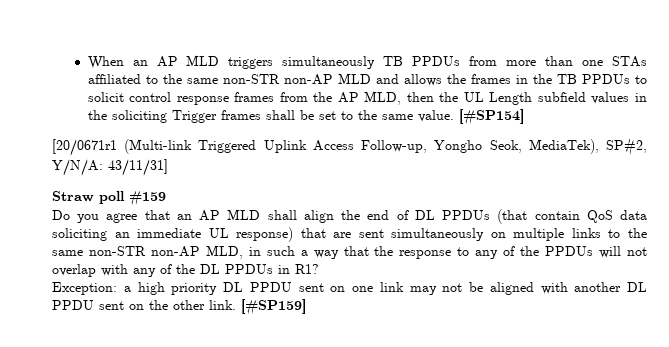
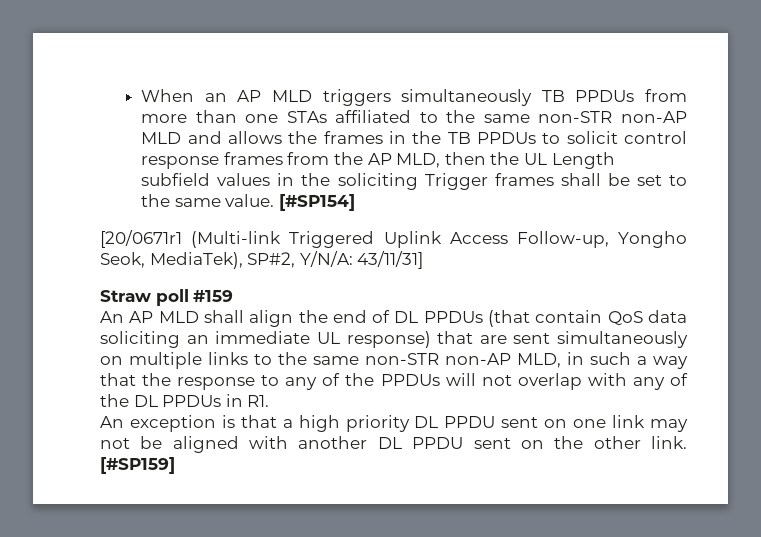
[52,210,192,223] Do you agree that an -> [100,311,124,323] An
[295,264,319,274] [52,282,117,295] R1? // Exception: -> [247,395,270,407] [100,415,277,432] R1. // An exception is that

